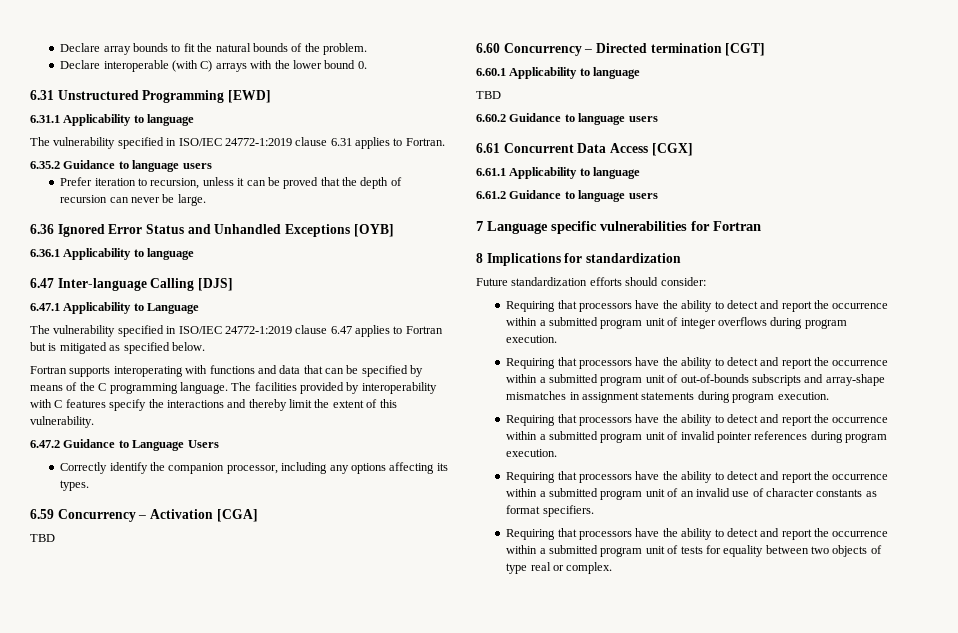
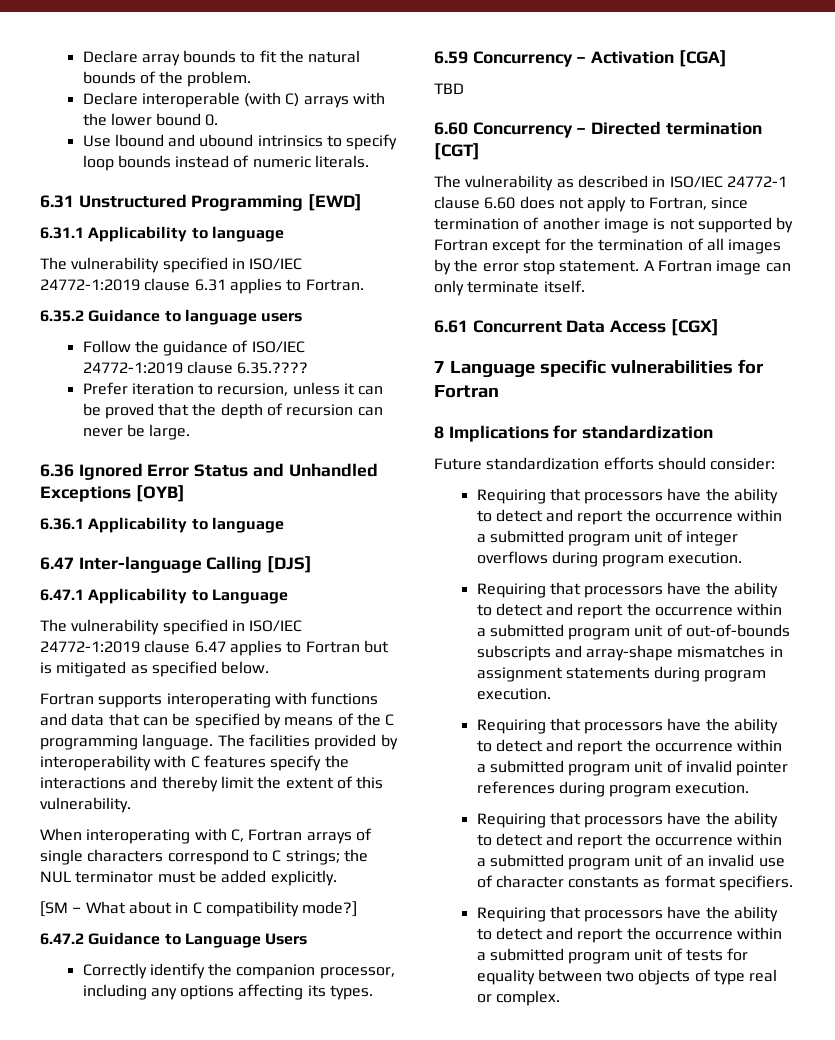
(367, 65) none -> [82,134,398,150] [82,155,370,171] // Use lbound and ubound intrinsics to specify loop bounds instead of numeric literals.
(212, 166) none -> [82,340,305,356] [82,361,309,374] // Follow the guidance of ISO/IEC 24772-1:2019 clause 6.35.????
(94, 422) none -> [40,828,372,844] [40,849,368,865] [40,870,337,886] [40,901,358,917] // When interoperating with C, Fortran arrays of single characters correspond to C strings; the NUL terminator must be added explicitly. // [SM – What about in C compatibility mode?]
[476,67,641,79] [476,91,501,99] [476,113,658,125] 6.60.1 Applicability to language // TBD // 6.60.2 Guidance to language users -> [434,175,787,191] [434,196,749,212] [434,217,794,233] [434,238,782,254] [434,259,791,275] [434,280,585,296] The vulnerability as described in ISO/IEC 24772-1 clause 6.60 does not apply to Fortran, since termination of another image is not supported by Fortran except for the termination of all images by the error stop statement. A Fortran image can only terminate itself.
[476,167,641,179] [476,190,658,202] // 6.61.1 Applicability to language // 6.61.2 Guidance to language users -> (719, 327) none

